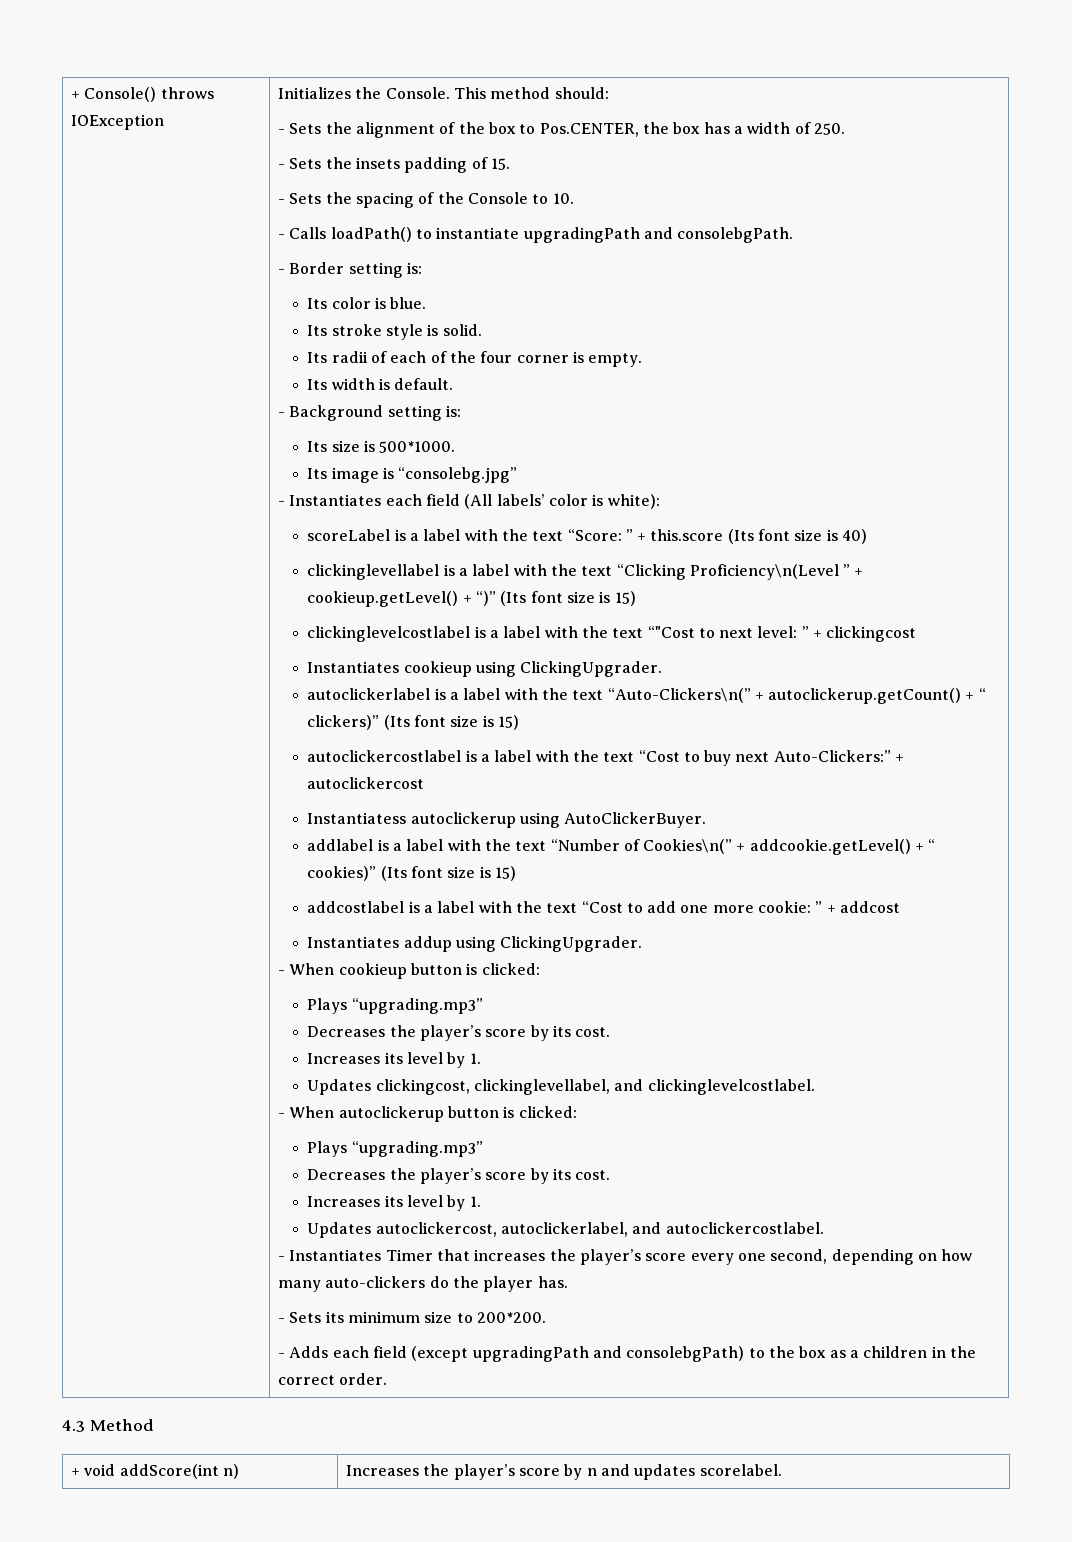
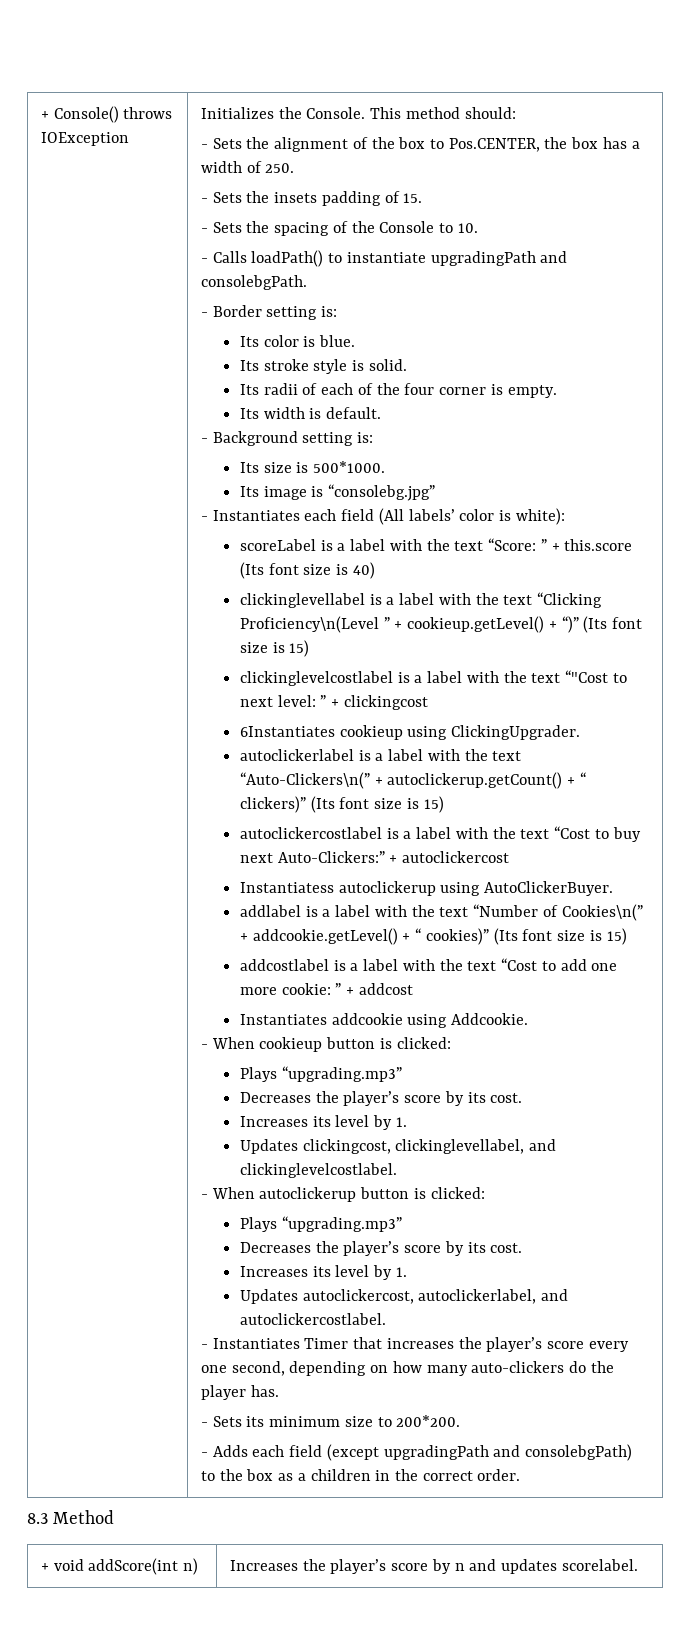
[307,661,400,673] Instantiates -> [240,726,336,737] 6Instantiates
[403,936,643,952] addup using ClickingUpgrader. -> [331,1013,529,1028] addcookie using Addcookie.
[62,1420,85,1432] 4.3 -> [27,1513,48,1524] 8.3

